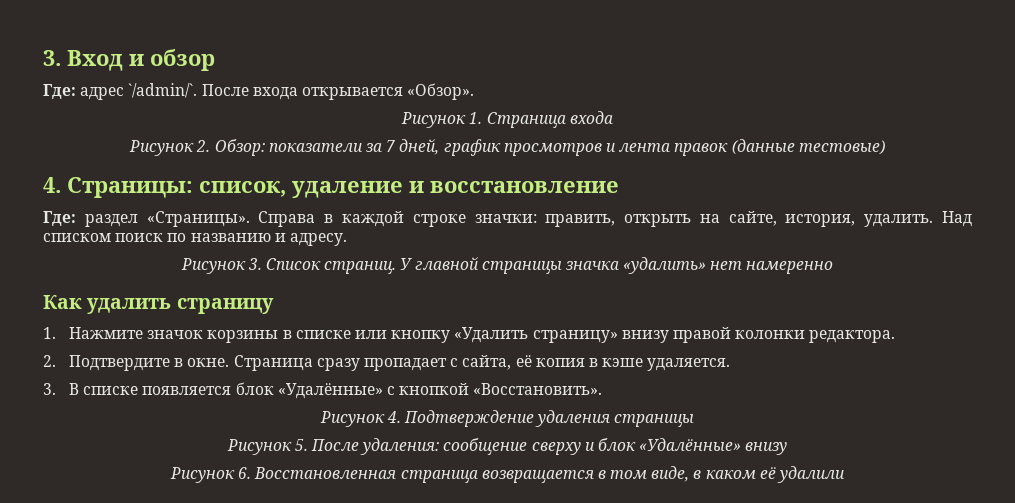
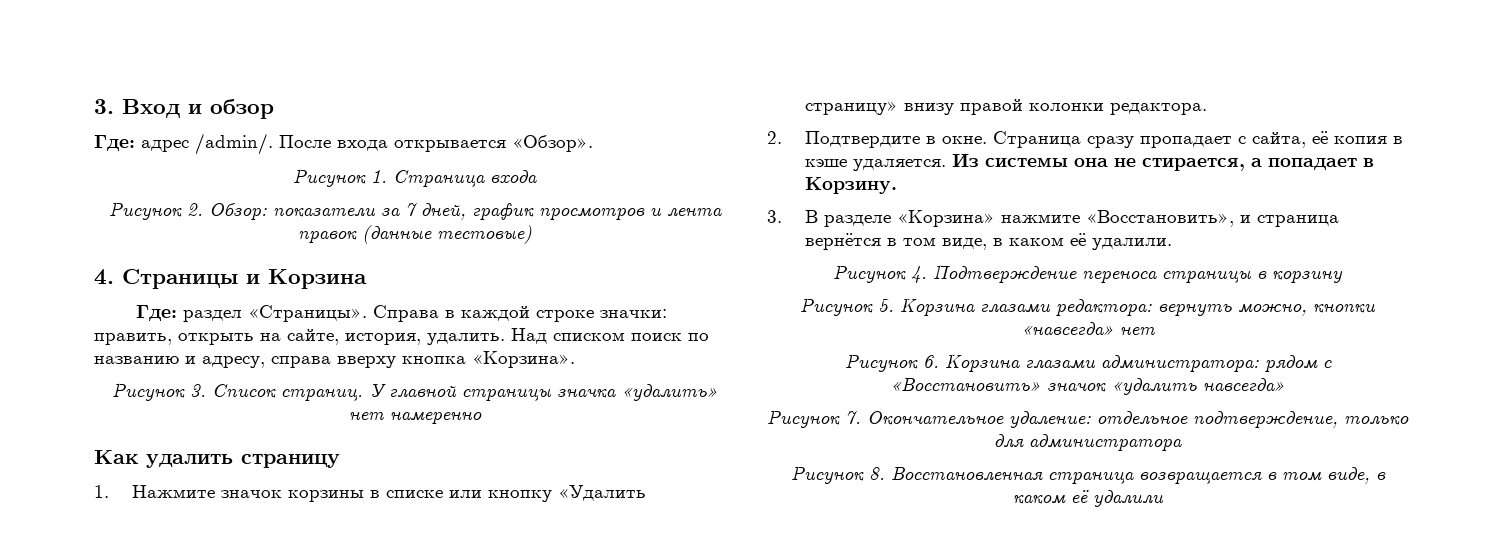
[128,83,198,98] `/admin/`. -> [195,133,273,155] /admin/.
[67,177,619,198] Страницы: список, удаление и восстановление -> [122,269,367,289] Страницы и Корзина
[289,233,347,246] адресу. -> [202,351,575,368] адресу, справа вверху кнопка «Корзина».
[43,382,603,399] // 3. В списке появляется блок «Удалённые» с кнопкой «Восстановить». -> [951,153,1374,171] [804,177,897,194] [767,210,1339,227] [804,233,1172,250] Из системы она не стирается, а попадает в Корзину. // 3. В разделе «Корзина» нажмите «Восстановить», и страница вернётся в том виде, в каком её удалили.
[535,410,695,427] удаления страницы -> [1082,271,1343,284] переноса страницы в корзину
[311,438,788,455] [169,467,252,483] После удаления: сообщение сверху и блок «Удалённые» внизу // Рисунок 6. -> [900,298,1376,317] [1020,322,1155,335] [844,354,1332,373] [890,378,1285,395] [767,410,1409,429] [994,434,1182,452] [790,466,885,484] Корзина глазами редактора: вернуть можно, кнопки «навсегда» нет // Рисунок 6. Корзина глазами администратора: рядом с «Восстановить» значок «удалить навсегда» // Рисунок 7. Окончательное удаление: отдельное подтверждение, только для администратора // Рисунок 8.

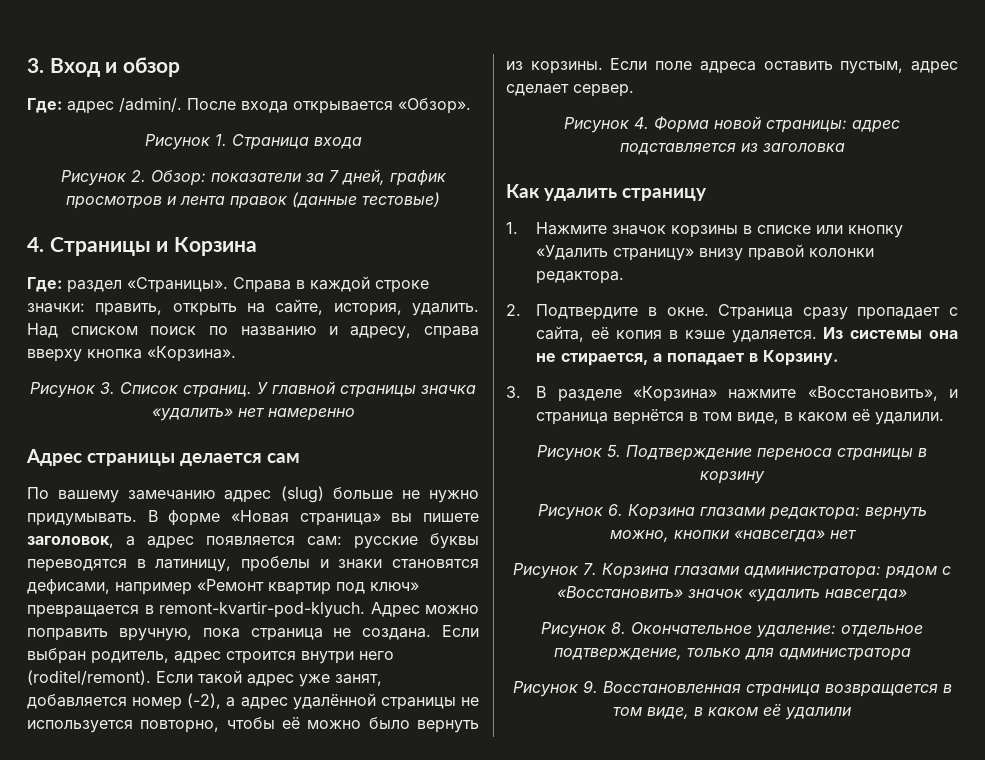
(482, 418) none -> [26,449,301,466] [27,486,480,503] [27,510,480,526] [27,533,479,549] [27,556,480,572] [27,579,419,595] [27,601,479,618] [27,625,479,641] [27,648,394,664] [27,670,382,687] [27,693,480,710] [27,717,479,733] [506,58,958,74] [506,84,634,97] [564,116,900,133] [619,143,845,155] // Адрес страницы делается сам // По вашему замечанию адрес (slug) больше не нужно придумывать. В форме «Новая страница» вы пишете заголовок, а адрес появляется сам: русские буквы переводятся в латиницу, пробелы и знаки становятся дефисами, например «Ремонт квартир под ключ» превращается в remont-kvartir-pod-klyuch. Адрес можно поправить вручную, пока страница не создана. Если выбран родитель, адрес строится внутри него (roditel/remont). Если такой адрес уже занят, добавляется номер (-2), а адрес удалённой страницы не используется повторно, чтобы её можно было вернуть из корзины. Если поле адреса оставить пустым, адрес сделает сервер. // Рисунок 4. Форма новой страницы: адрес подставляется из заголовка
[911,266,927,283] 4. -> [607,445,621,457] 5.
[878,299,894,312] 5. -> [607,504,623,516] 6.
[922,355,939,368] 6. -> [583,563,597,575] 7.
[845,411,861,424] 7. -> [611,622,626,634] 8.
[868,467,885,480] 8. -> [582,680,598,693] 9.

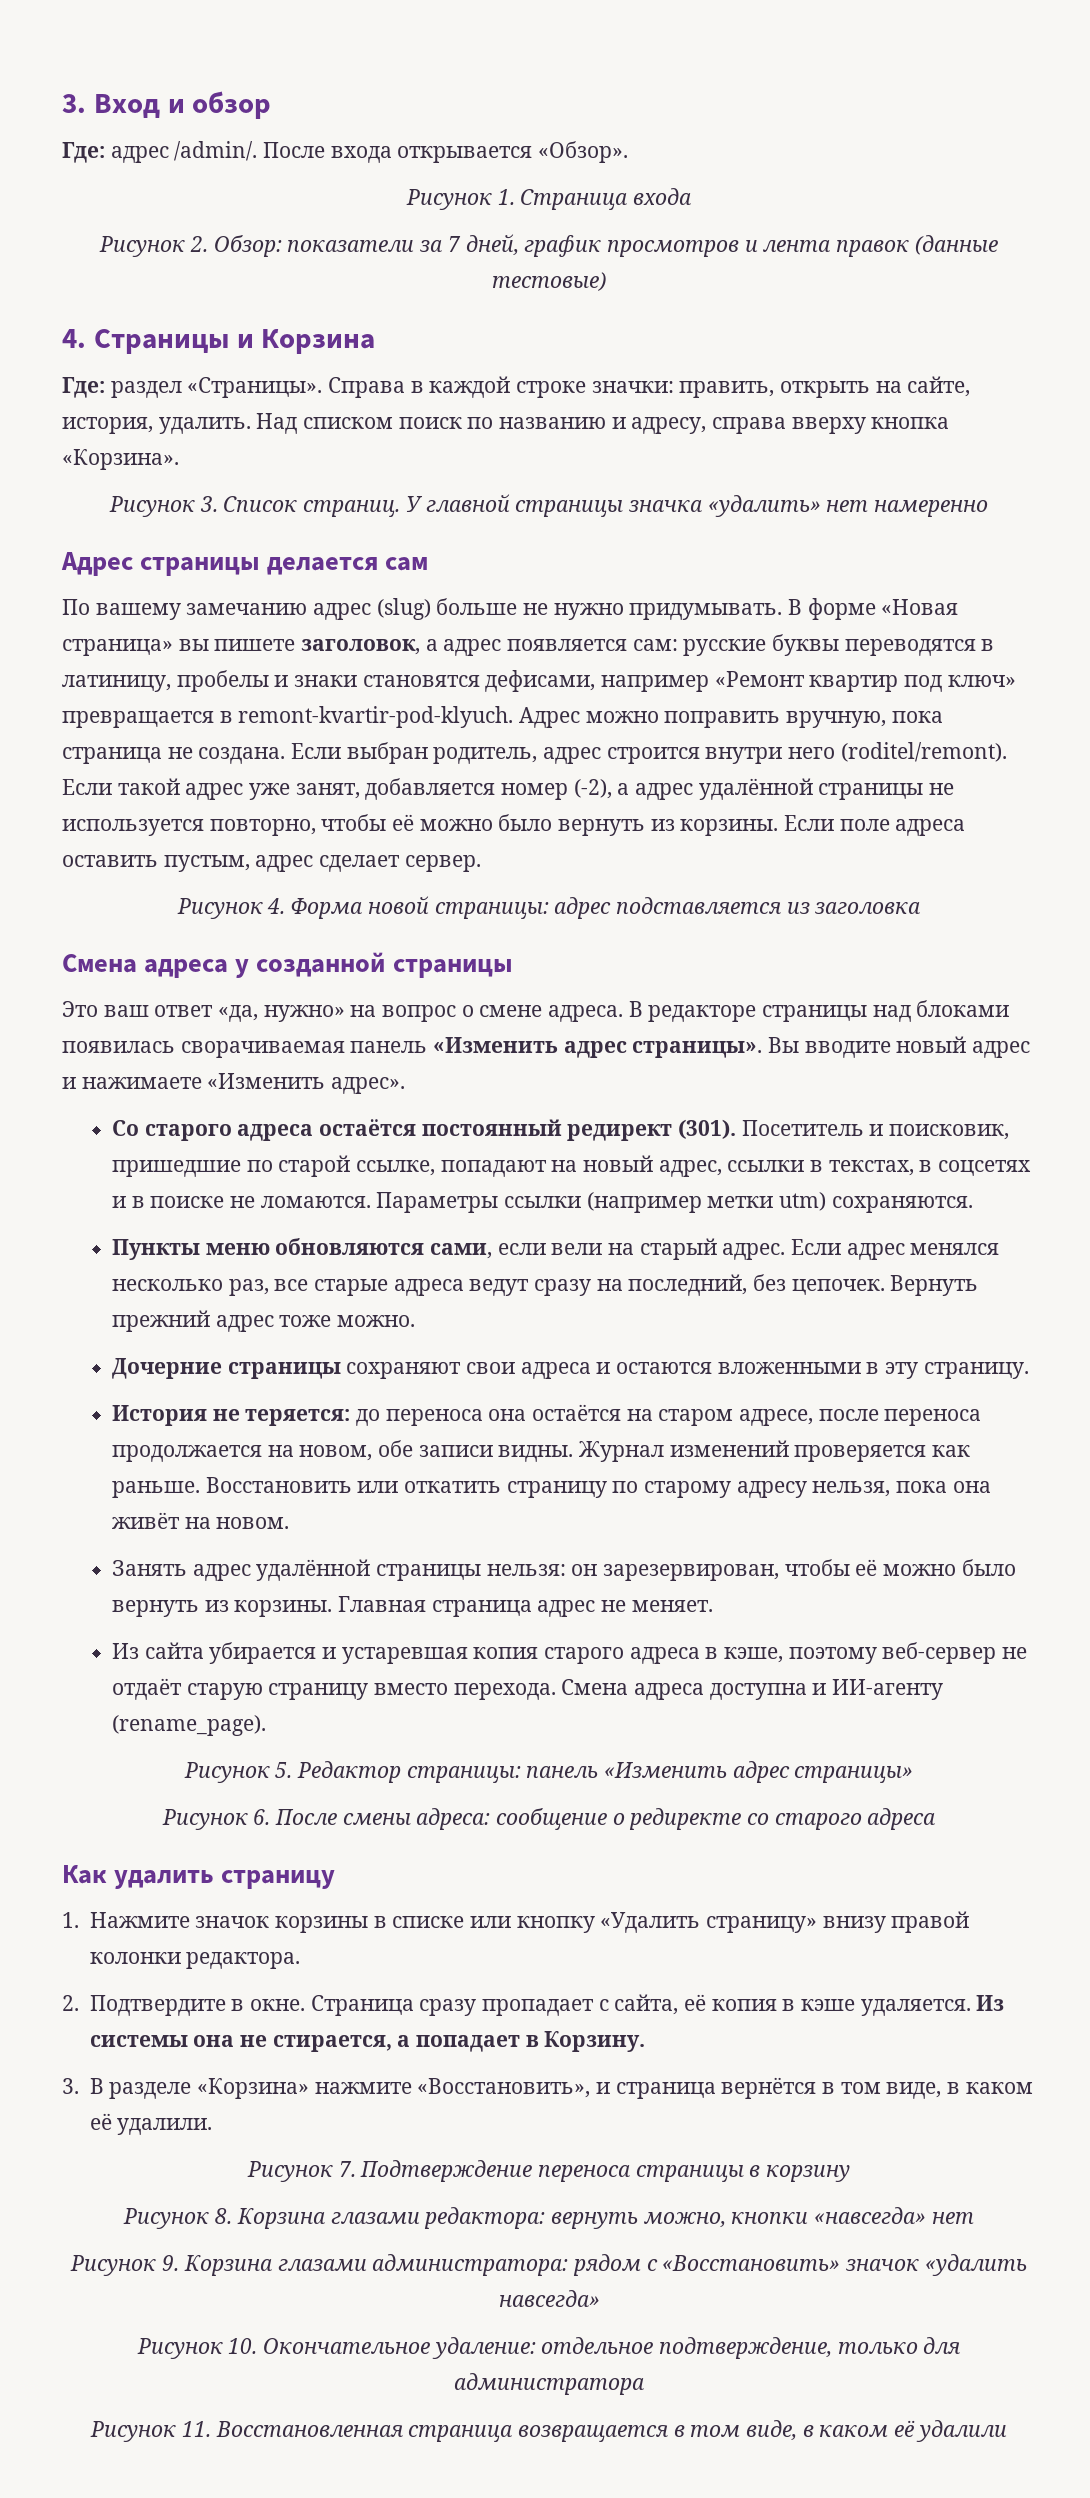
(845, 147) none -> [62,952,513,978] [62,1000,1010,1022] [62,1036,1031,1058] [62,1073,406,1094] [111,1119,1009,1141] [111,1155,1031,1177] [111,1192,973,1213] [111,1238,1000,1260] [111,1274,979,1296] [111,1310,415,1332] [111,1358,1029,1379] [111,1404,982,1426] [111,1440,970,1462] [111,1477,991,1498] [111,1512,290,1529] [111,1559,1016,1581] [111,1596,713,1617] [111,1642,1027,1664] [111,1678,943,1700] [111,1715,266,1736] [183,1761,914,1783] [161,1808,937,1830] // Смена адреса у созданной страницы // Это ваш ответ «да, нужно» на вопрос о смене адреса. В редакторе страницы над блоками появилась сворачиваемая панель «Изменить адрес страницы». Вы вводите новый адрес и нажимаете «Изменить адрес». // Со старого адреса остаётся постоянный редирект (301). Посетитель и поисковик, пришедшие по старой ссылке, попадают на новый адрес, ссылки в текстах, в соцсетях и в поиске не ломаются. Параметры ссылки (например метки utm) сохраняются. // Пункты меню обновляются сами, если вели на старый адрес. Если адрес менялся несколько раз, все старые адреса ведут сразу на последний, без цепочек. Вернуть прежний адрес тоже можно. // Дочерние страницы сохраняют свои адреса и остаются вложенными в эту страницу. // История не теряется: до переноса она остаётся на старом адресе, после переноса продолжается на новом, обе записи видны. Журнал изменений проверяется как раньше. Восстановить или откатить страницу по старому адресу нельзя, пока она живёт на новом. // Занять адрес удалённой страницы нельзя: он зарезервирован, чтобы её можно было вернуть из корзины. Главная страница адрес не меняет. // Из сайта убирается и устаревшая копия старого адреса в кэше, поэтому веб-сервер не отдаёт старую страницу вместо перехода. Смена адреса доступна и ИИ-агенту (rename_page). // Рисунок 5. Редактор страницы: панель «Изменить адрес страницы» // Рисунок 6. После смены адреса: сообщение о редиректе со старого адреса
[607,445,621,457] 5. -> [338,2161,356,2177] 7.
[607,504,623,516] 6. -> [215,2208,233,2224] 8.
[583,563,597,575] 7. -> [162,2255,180,2271] 9.
[611,622,626,634] 8. -> [228,2338,258,2354] 10.
[582,680,598,693] 9. -> [181,2421,211,2437] 11.

